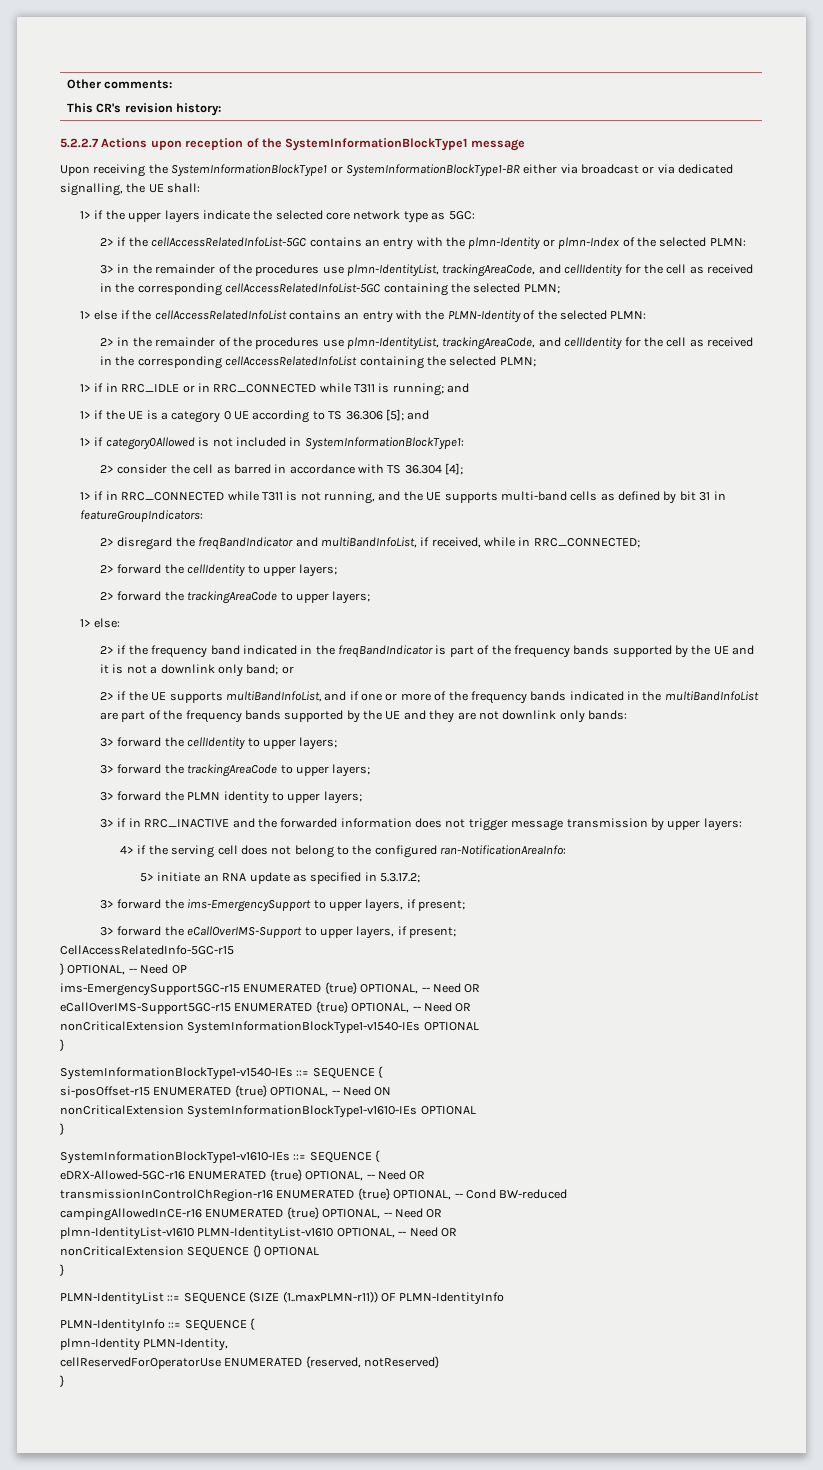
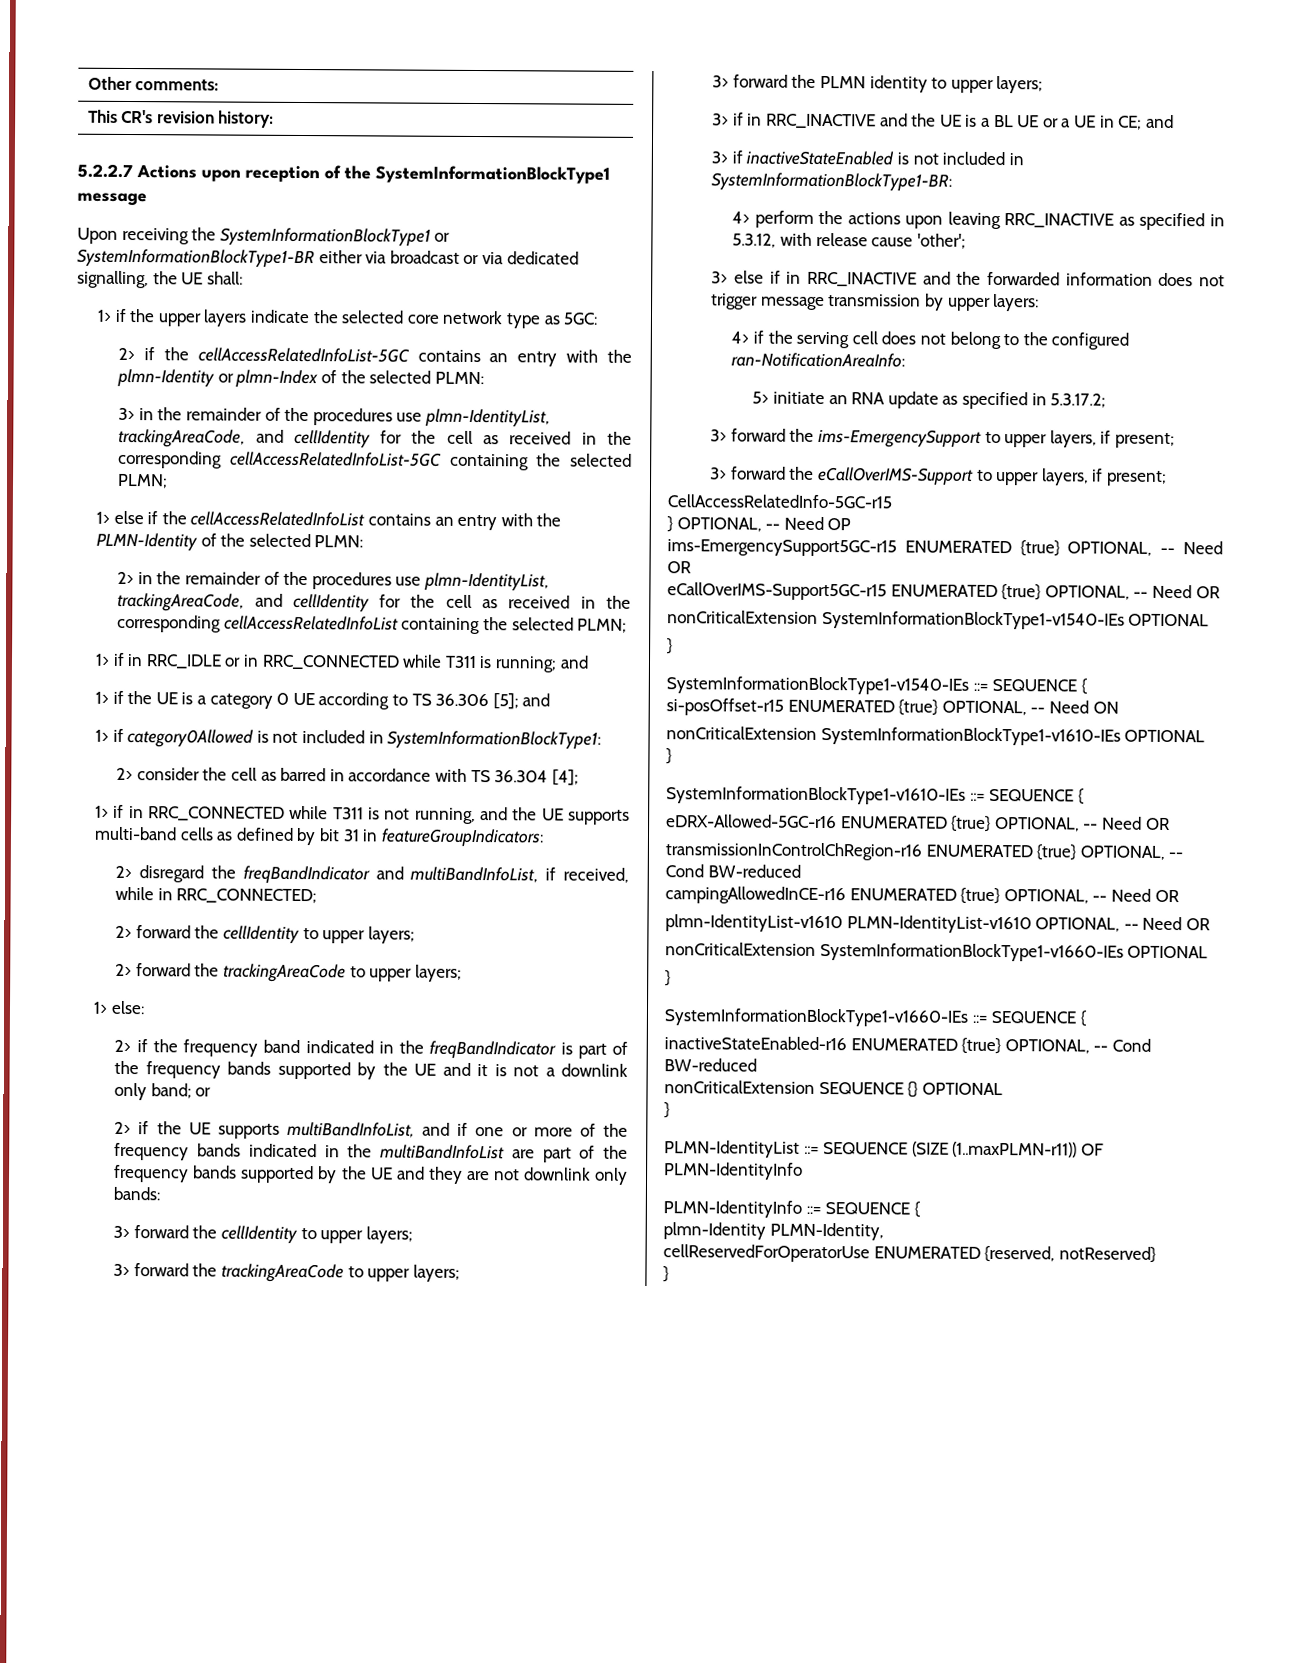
(277, 823) none -> [939,114,1174,130] [711,150,1024,166] [711,172,953,192] [732,210,1225,231] [732,232,966,249] [711,270,982,287] UE is a BL UE or a UE in CE; and // 3> if inactiveStateEnabled is not included in SystemInformationBlockType1-BR: // 4> perform the actions upon leaving RRC_INACTIVE as specified in 5.3.12, with release cause 'other'; // 3> else if in RRC_INACTIVE and the
(457, 1232) none -> [665,942,1209,962] [665,970,671,987] [664,1008,1087,1027] [664,1036,1151,1055] [664,1058,757,1072] // nonCriticalExtension SystemInformationBlockType1-v1660-IEs OPTIONAL // } // SystemInformationBlockType1-v1660-IEs ::= SEQUENCE { // inactiveStateEnabled-r16 ENUMERATED {true} OPTIONAL, -- Cond BW-reduced

